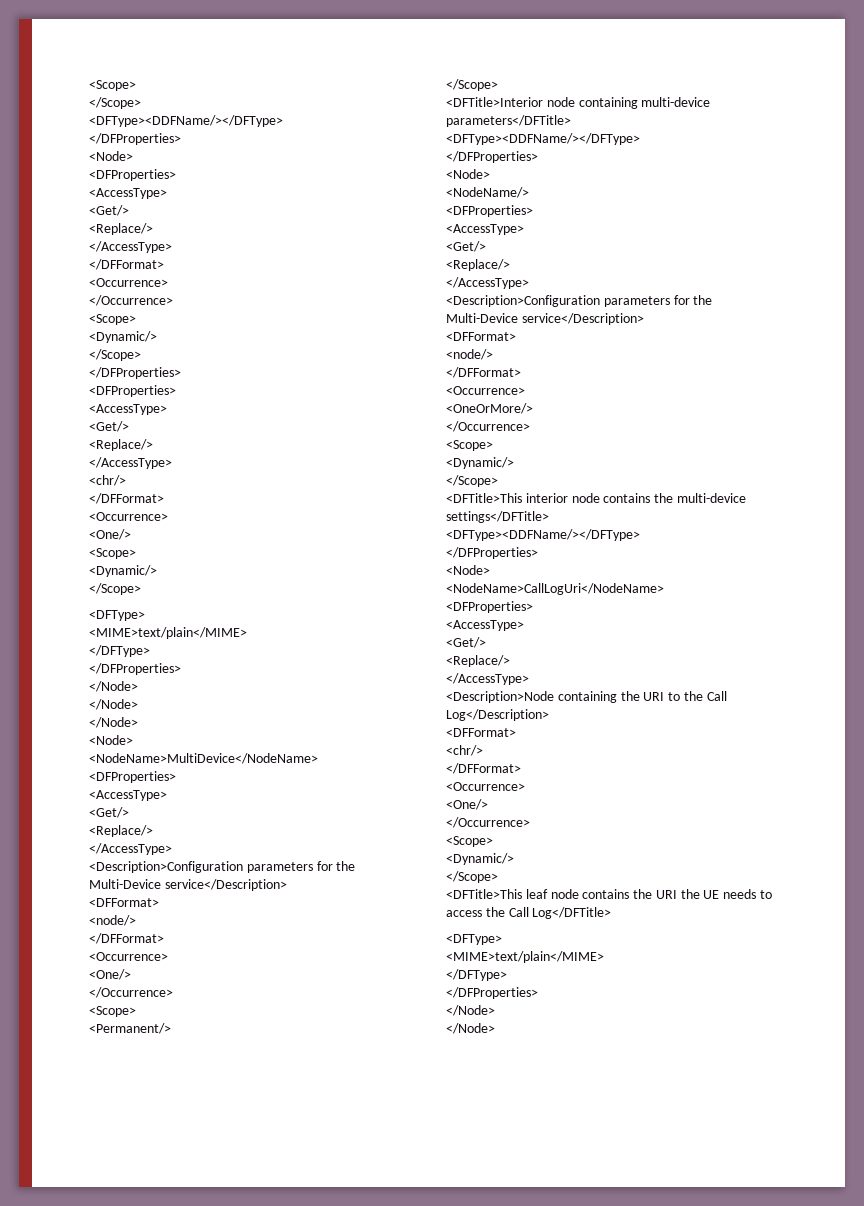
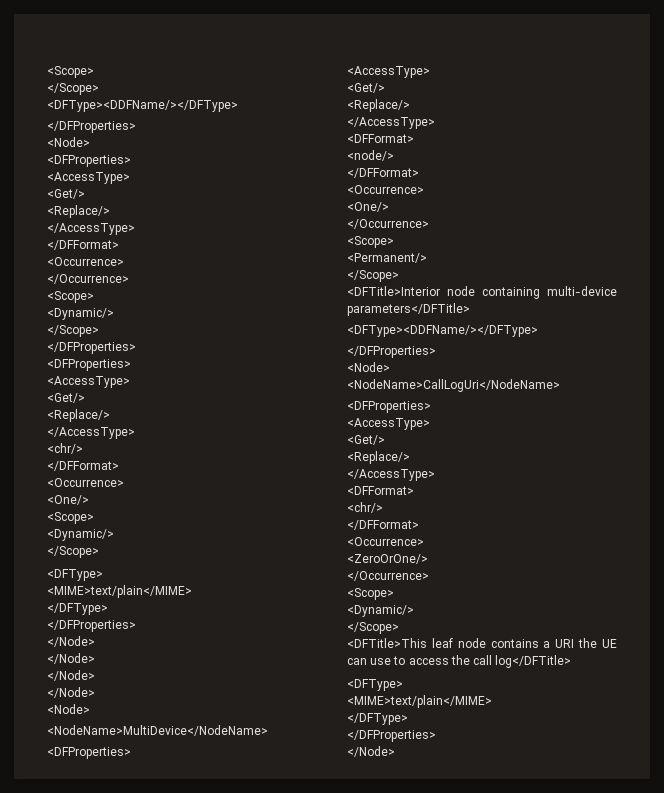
(138, 722) none -> [47,687,95,698] // </Node>
[89,861,356,873] [89,879,287,891] // <Description>Configuration parameters for the Multi-Device service</Description> -> (435, 123) none
[446,187,529,198] [446,205,533,217] [446,224,524,235] [446,241,486,252] [446,259,510,271] [446,277,529,289] [446,295,713,307] [446,313,644,325] [446,332,516,341] [446,349,493,360] [446,367,521,378] [446,386,525,395] [446,403,533,414] [446,421,530,432] [446,440,493,451] [446,457,514,469] [446,475,498,487] [446,493,746,503] [446,511,549,523] [446,529,640,541] [446,547,538,559] [446,565,490,575] // <NodeName/> // <DFProperties> // <AccessType> // <Get/> // <Replace/> // </AccessType> // <Description>Configuration parameters for the Multi-Device service</Description> // <DFFormat> // <node/> // </DFFormat> // <Occurrence> // <OneOrMore/> // </Occurrence> // <Scope> // <Dynamic/> // </Scope> // <DFTitle>This interior node contains the multi-device settings</DFTitle> // <DFType><DDFName/></DFType> // </DFProperties> // <Node> -> (390, 367) none
[446,691,727,703] [446,709,549,721] // <Description>Node containing the URI to the Call Log</Description> -> (435, 475) none
[446,799,488,810] <One/> -> [347,554,428,564] <ZeroOrOne/>
[633,889,653,899] the -> [543,641,551,648] a
[723,889,757,899] needs -> [347,658,392,665] can use
[508,907,612,919] [446,934,502,945] [446,951,604,963] [446,969,507,981] [446,987,538,999] [446,1005,495,1016] [446,1023,495,1034] Call Log</DFTitle> // <DFType> // <MIME>text/plain</MIME> // </DFType> // </DFProperties> // </Node> // </Node> -> [473,655,572,668] [347,679,403,691] [347,695,492,708] [347,713,408,725] [347,730,436,742] [347,746,395,757] call log</DFTitle> // <DFType> // <MIME>text/plain</MIME> // </DFType> // </DFProperties> // </Node>

